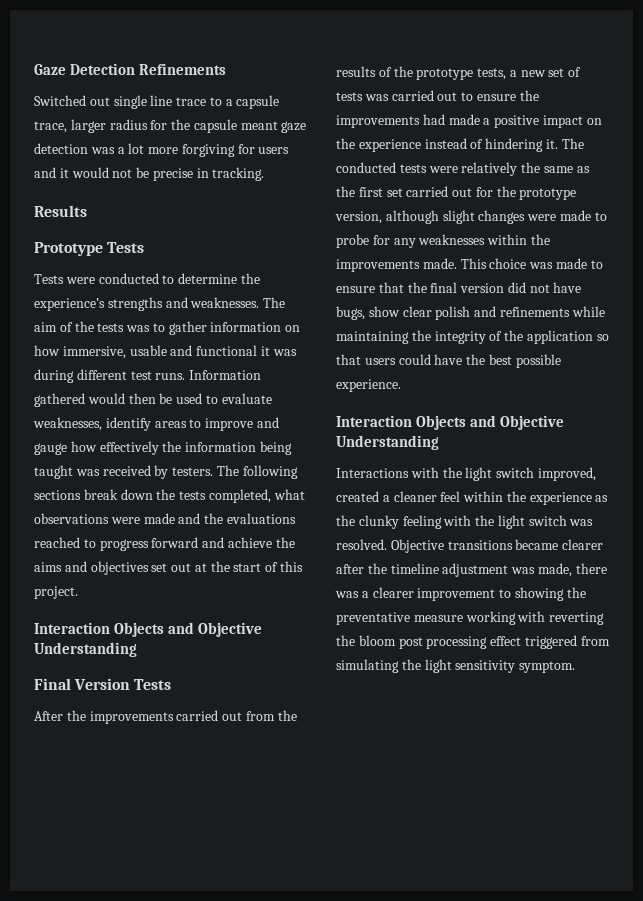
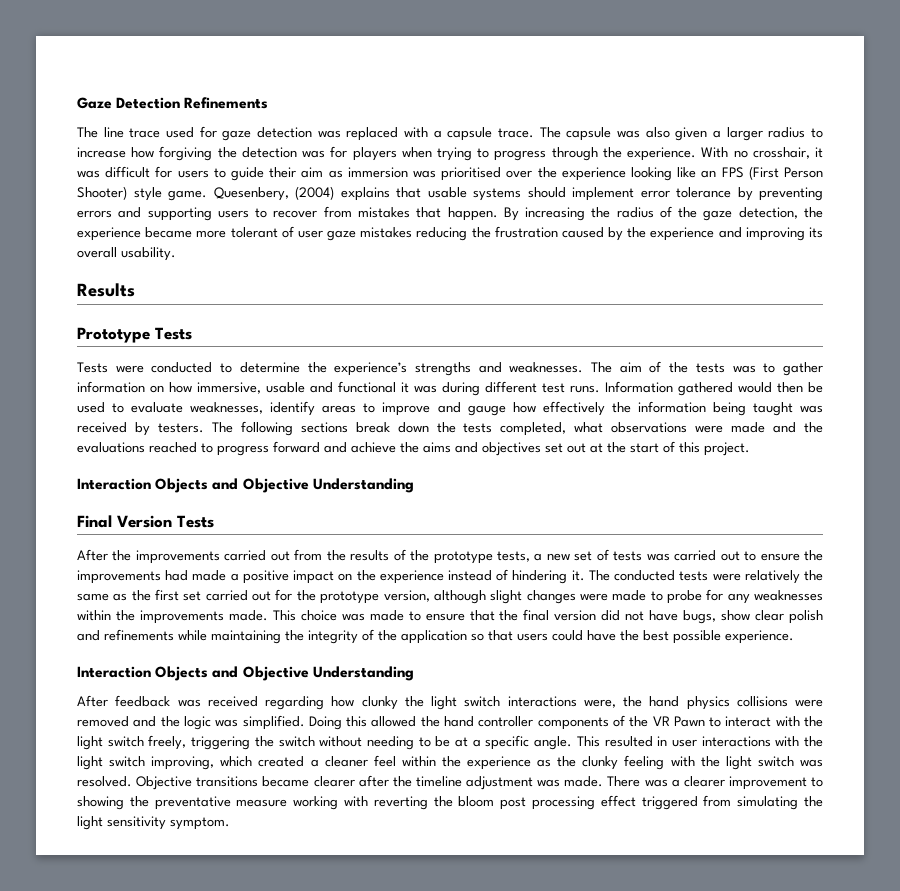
[34,95,280,109] [34,119,307,133] [34,143,290,157] [34,167,265,181] Switched out single line trace to a capsule trace, larger radius for the capsule meant gaze detection was a lot more forgiving for users and it would not be precise in tracking. -> [77,126,823,141] [77,146,823,161] [77,166,824,181] [77,186,823,201] [77,206,824,221] [77,226,823,241] [77,247,176,261] The line trace used for gaze detection was replaced with a capsule trace. The capsule was also given a larger radius to increase how forgiving the detection was for players when trying to progress through the experience. With no crosshair, it was difficult for users to guide their aim as immersion was prioritised over the experience looking like an FPS (First Person Shooter) style game. Quesenbery, (2004) explains that usable systems should implement error tolerance by preventing errors and supporting users to recover from mistakes that happen. By increasing the radius of the gaze detection, the experience became more tolerant of user gaze mistakes reducing the frustration caused by the experience and improving its overall usability.
[336,467,596,481] Interactions with the light switch improved, -> [77,695,823,710] [77,715,823,730] [77,735,824,750] [77,756,253,770] After feedback was received regarding how clunky the light switch interactions were, the hand physics collisions were removed and the logic was simplified. Doing this allowed the hand controller components of the VR Pawn to interact with the light switch freely, triggering the switch without needing to be at a specific angle. This resulted in user interactions with the light switch improving, which
[537,563,607,577] made, there -> [564,776,641,787] made. There

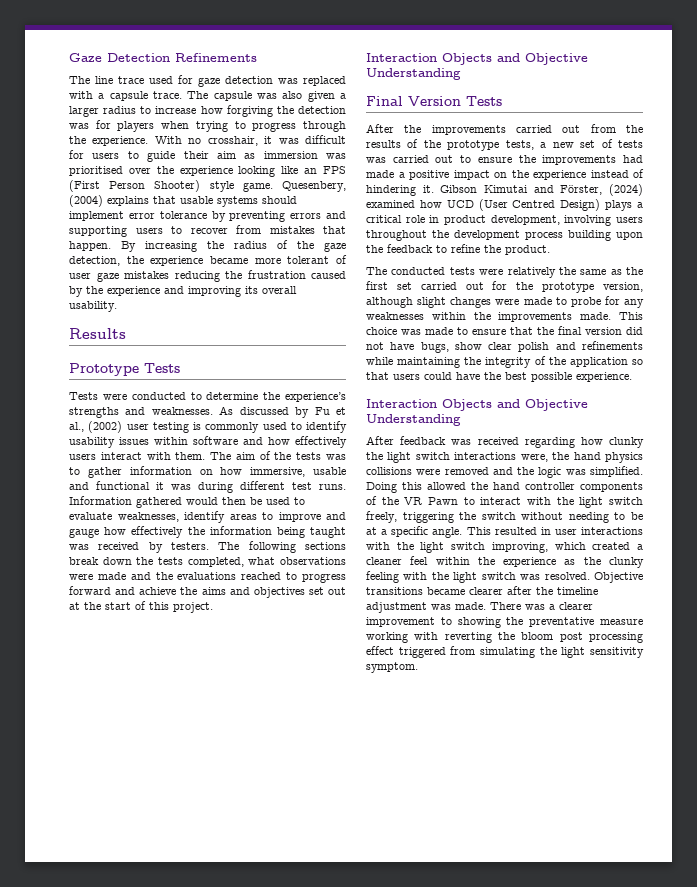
(584, 367) none -> [219,406,346,418] [69,421,347,433] [69,436,347,448] [69,452,206,460] As discussed by Fu et al., (2002) user testing is commonly used to identify usability issues within software and how effectively users interact with them.
(585, 575) none -> [440,184,643,196] [366,199,643,211] [366,215,643,226] [366,230,643,241] [366,244,550,255] Gibson Kimutai and Förster, (2024) examined how UCD (User Centred Design) plays a critical role in product development, involving users throughout the development process building upon the feedback to refine the product. //

